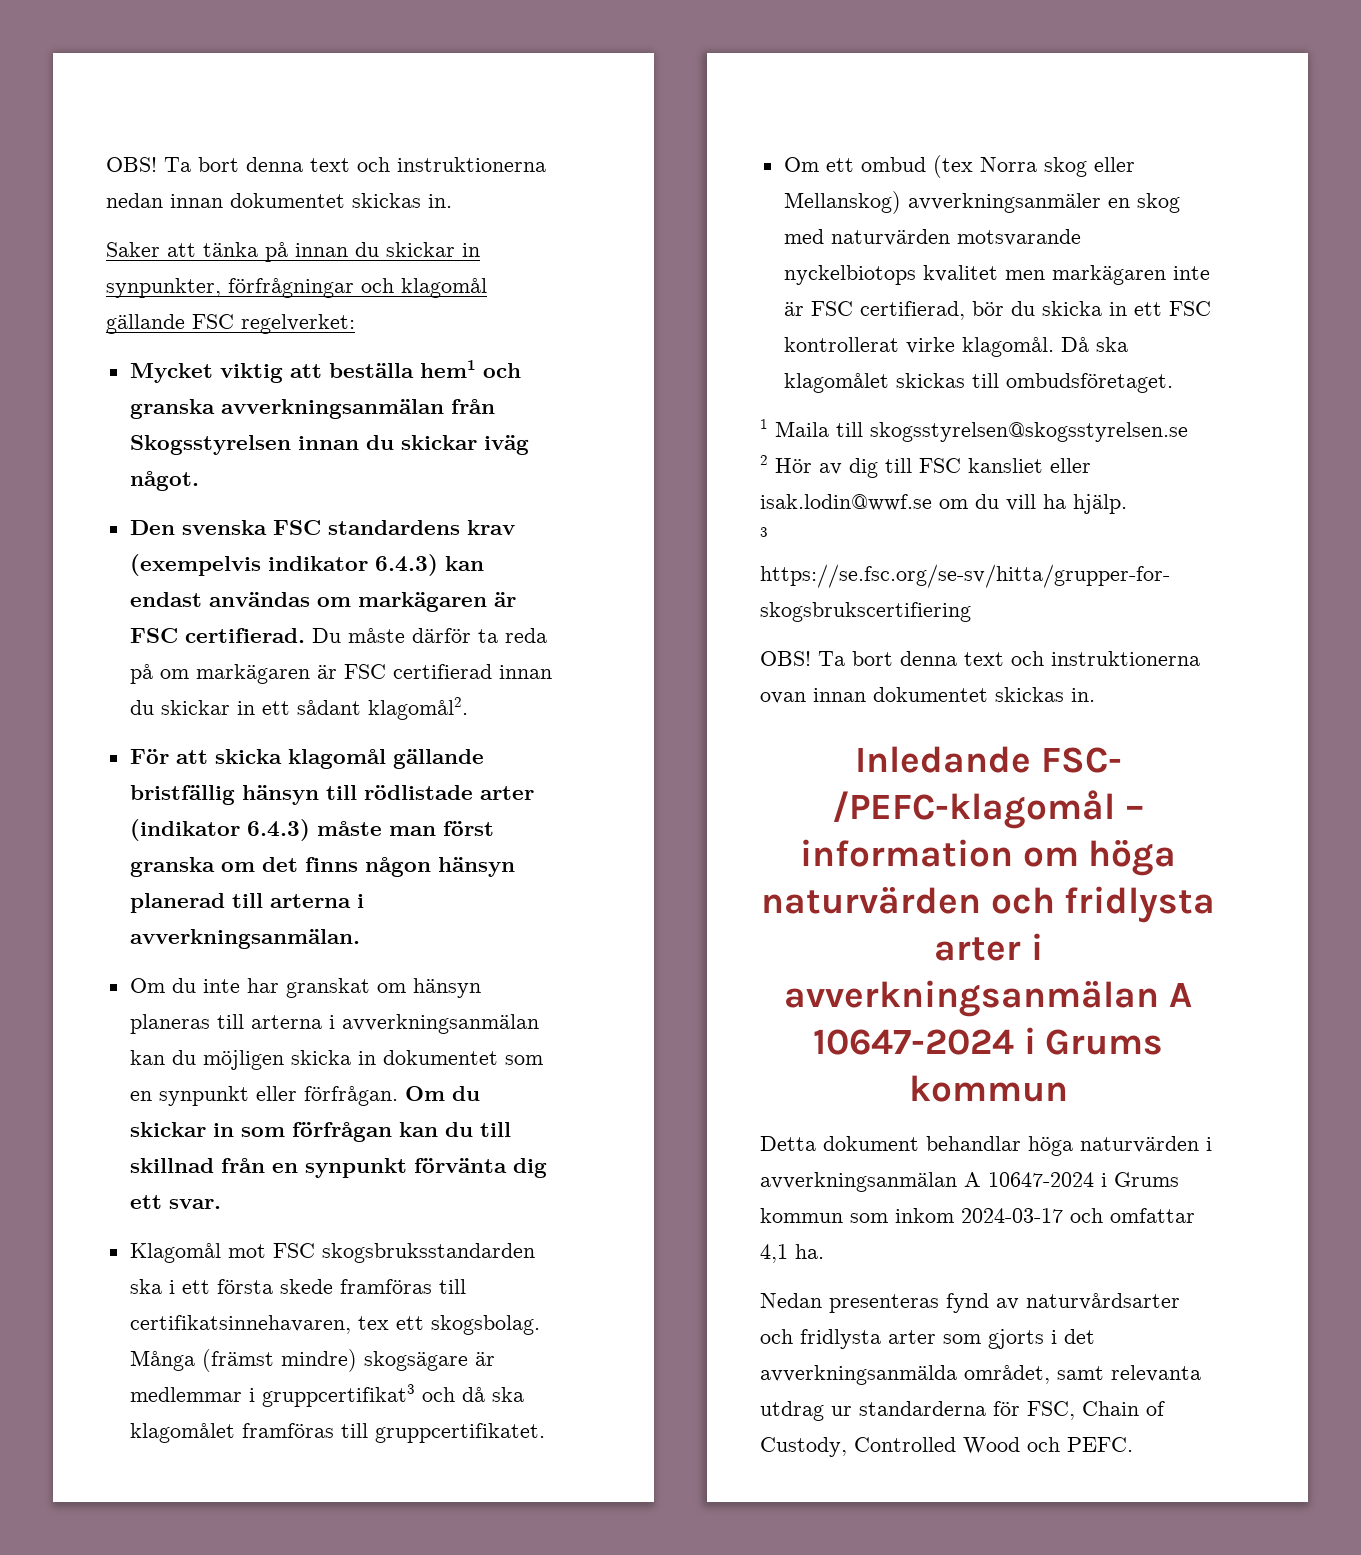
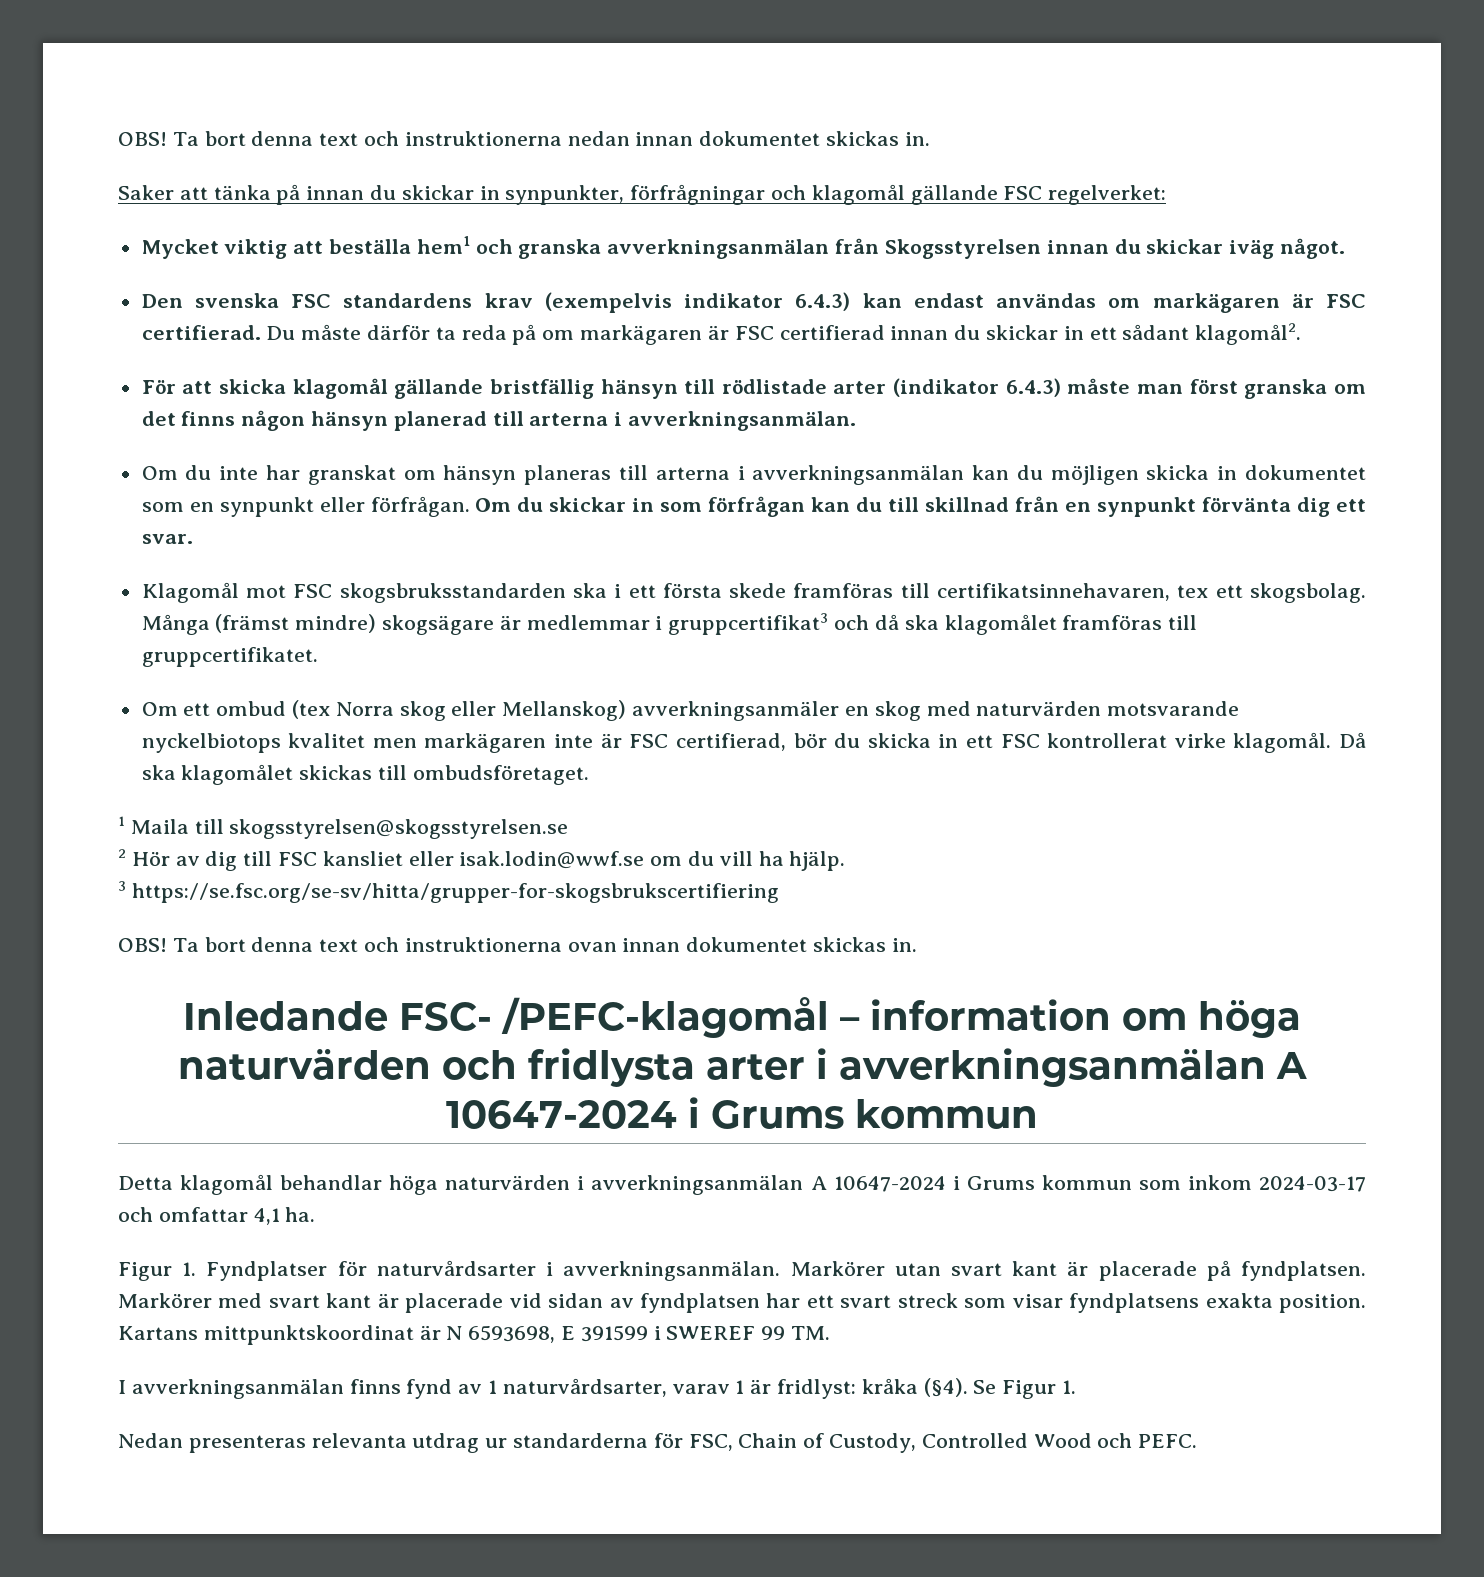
[823,1136,919,1151] dokument -> [180,1174,274,1195] klagomål
[760,1293,1180,1313] [760,1329,1095,1349] [760,1365,1104,1385] Nedan presenteras fynd av naturvårdsarter och fridlysta arter som gjorts i det avverkningsanmälda området, samt -> [118,1260,1366,1281] [118,1293,1366,1313] [118,1325,831,1345] [118,1378,1077,1399] [118,1433,306,1453] Figur 1. Fyndplatser för naturvårdsarter i avverkningsanmälan. Markörer utan svart kant är placerade på fyndplatsen. Markörer med svart kant är placerade vid sidan av fyndplatsen har ett svart streck som visar fyndplatsens exakta position. Kartans mittpunktskoordinat är N 6593698, E 391599 i SWEREF 99 TM. // I avverkningsanmälan finns fynd av 1 naturvårdsarter, varav 1 är fridlyst: kråka (§4). Se Figur 1. // Nedan presenteras

